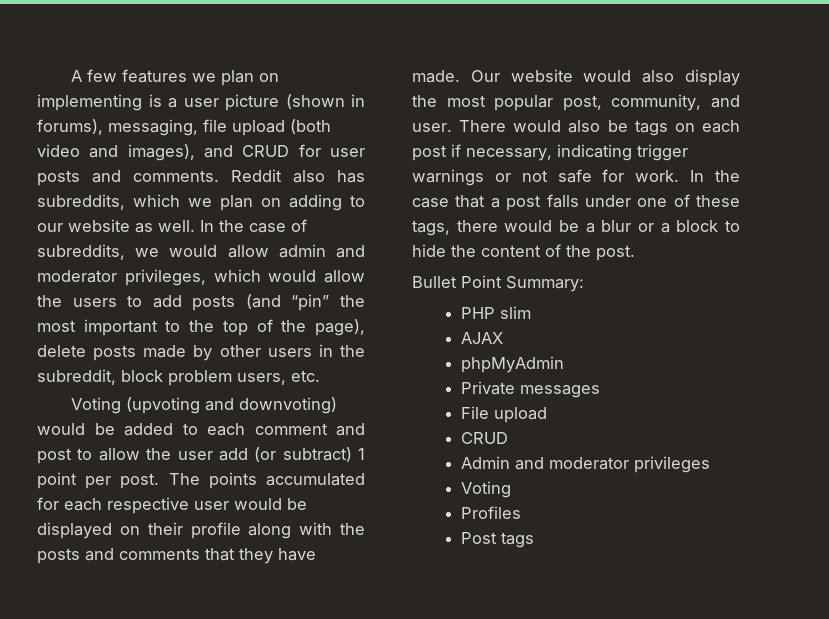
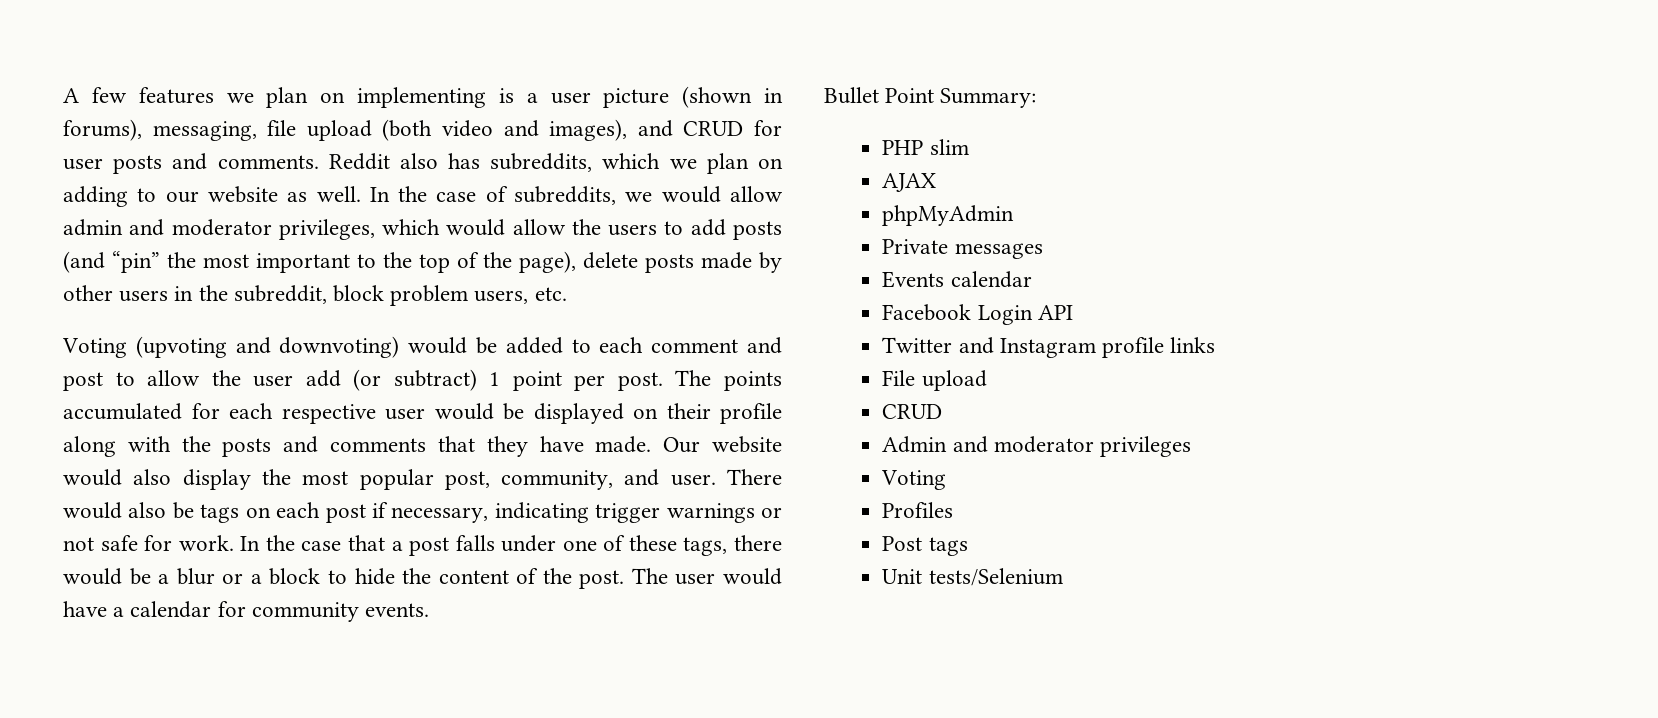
(635, 253) none -> [631,568,782,585] [63,601,430,622] The user would have a calendar for community events.
(601, 391) none -> [882,271,1032,288] [882,304,1073,325] [882,337,1216,358] // Events calendar // Facebook Login API // Twitter and Instagram profile links
(535, 540) none -> [882,568,1063,586] // Unit tests/Selenium

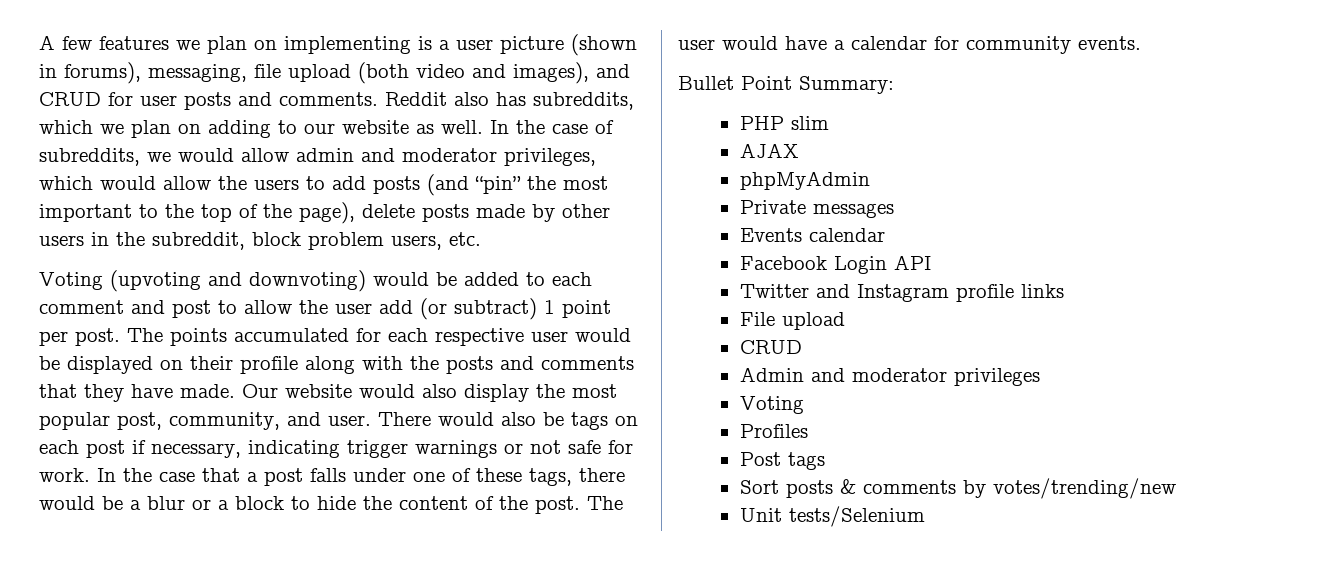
(968, 546) none -> [739,478,1176,499] // Sort posts & comments by votes/trending/new

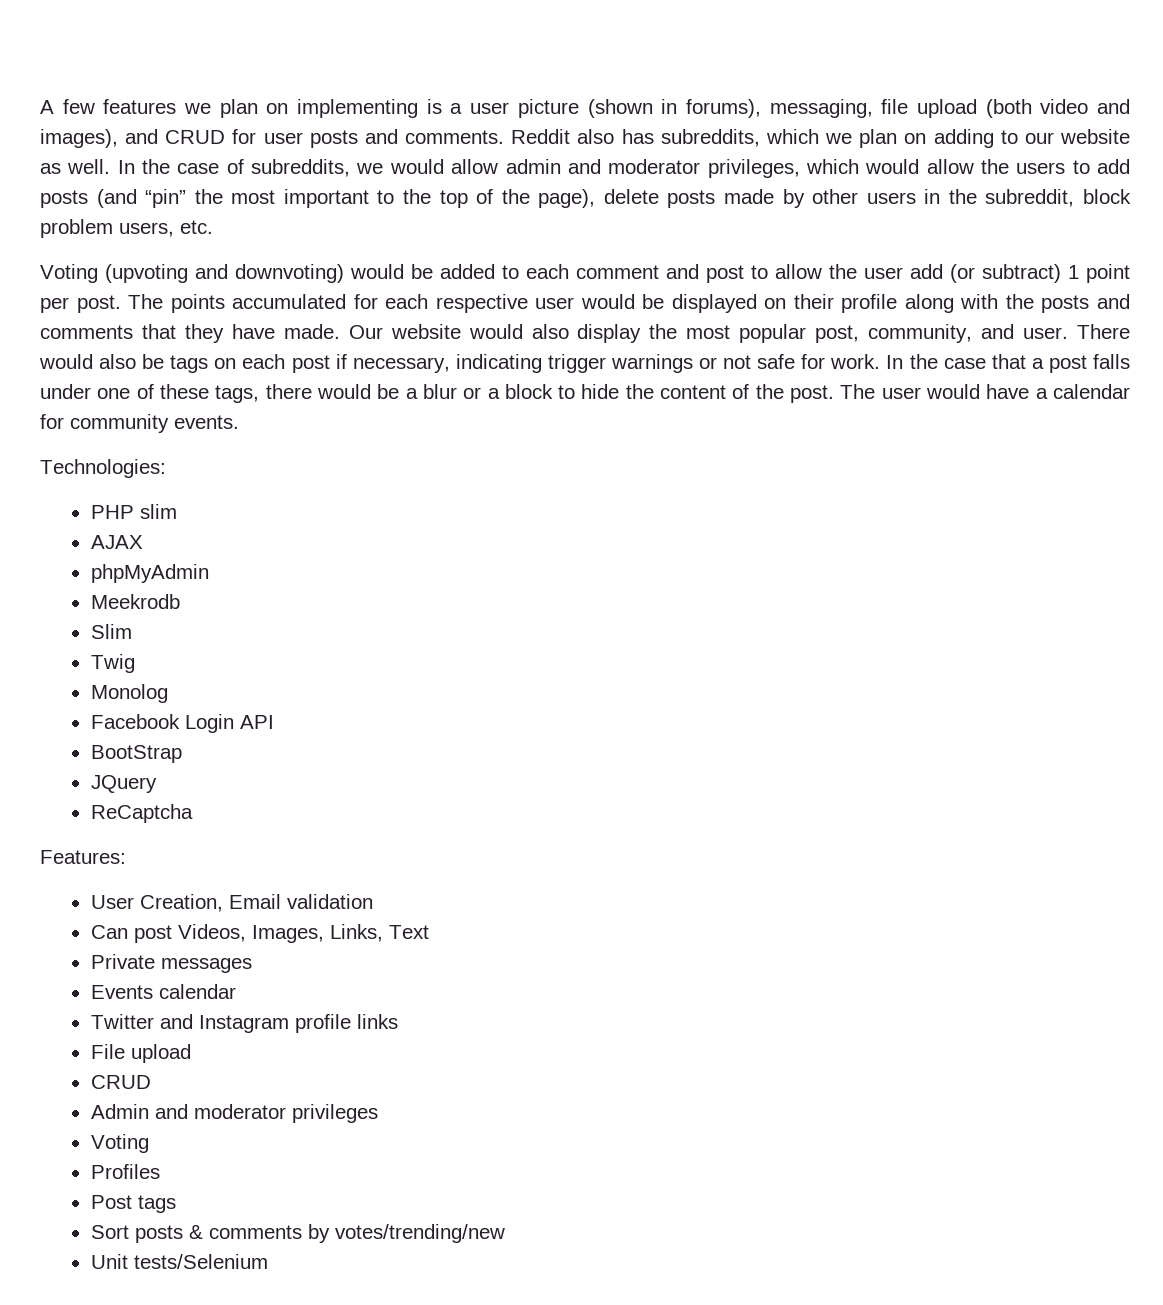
[678,76,894,94] Bullet Point Summary: -> [40,459,166,478] Technologies:
(870, 180) none -> [90,594,180,609] [90,624,132,639] [90,654,135,673] [90,684,168,703] [90,714,274,733] [90,745,182,763] [90,775,157,793] [90,804,193,823] [40,850,126,864] [90,894,373,912] [90,924,429,943] // Meekrodb // Slim // Twig // Monolog // Facebook Login API // BootStrap // JQuery // ReCaptcha // Features: // User Creation, Email validation // Can post Videos, Images, Links, Text
[739,255,931,274] // Facebook Login API -> (236, 991) none

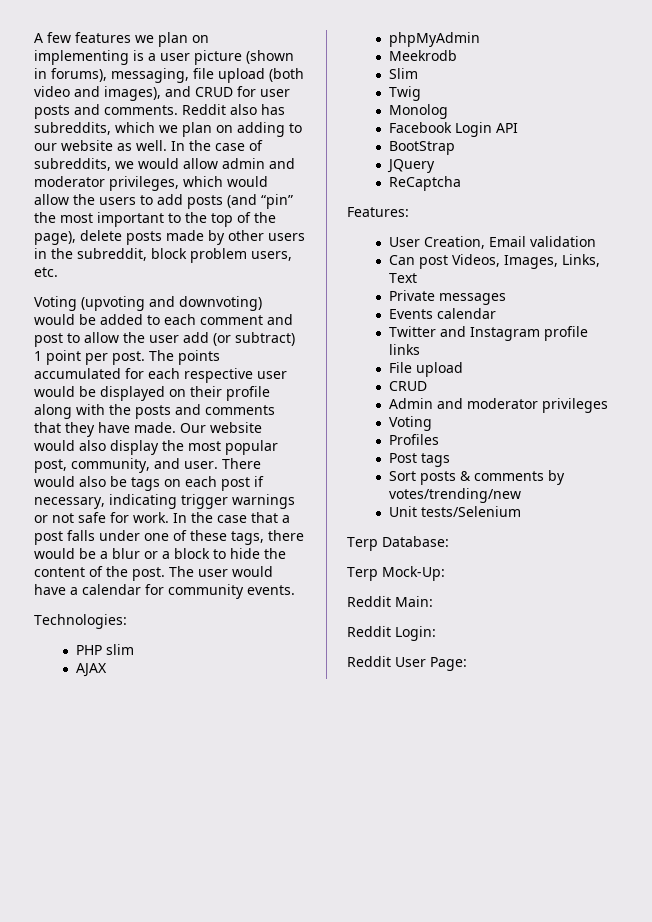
(268, 1261) none -> [347,536,449,551] [347,566,445,581] [347,596,433,607] [347,626,436,641] [347,656,467,671] // Terp Database: // Terp Mock-Up: // Reddit Main: // Reddit Login: // Reddit User Page:

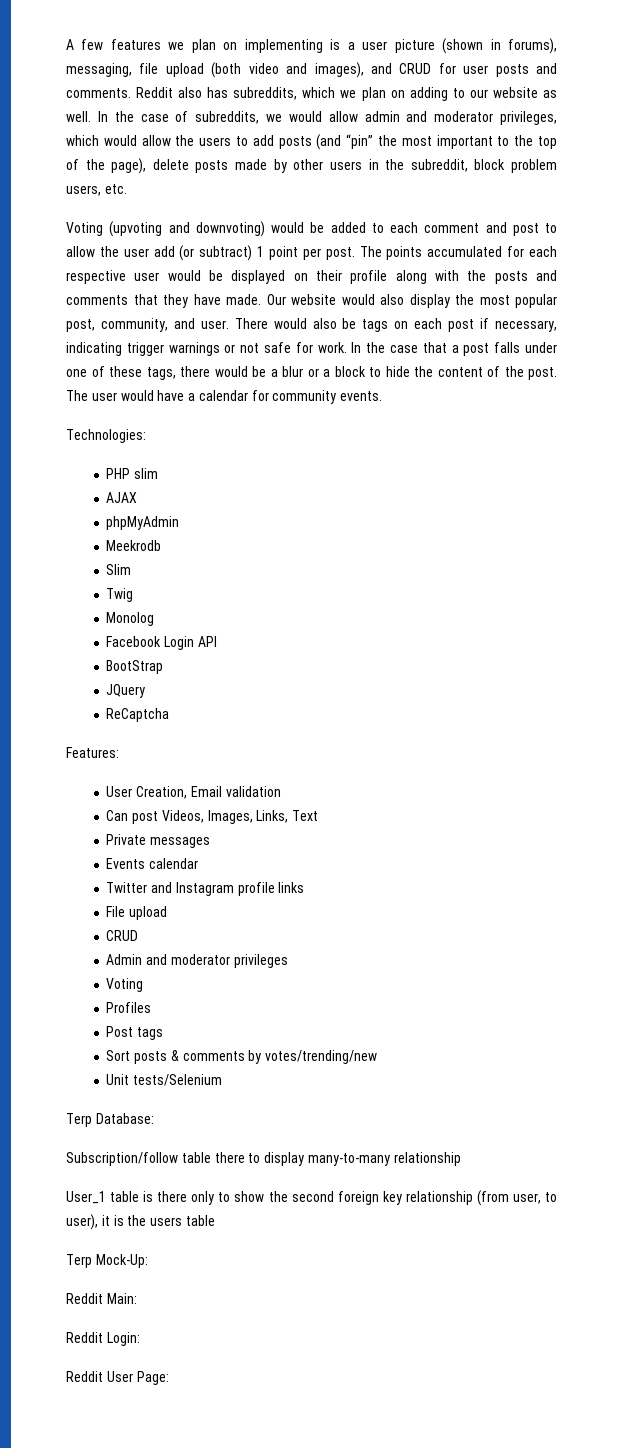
(449, 541) none -> [66,1152,461,1166] [66,1190,557,1206] [66,1214,215,1230] // Subscription/follow table there to display many-to-many relationship // User_1 table is there only to show the second foreign key relationship (from user, to user), it is the users table

